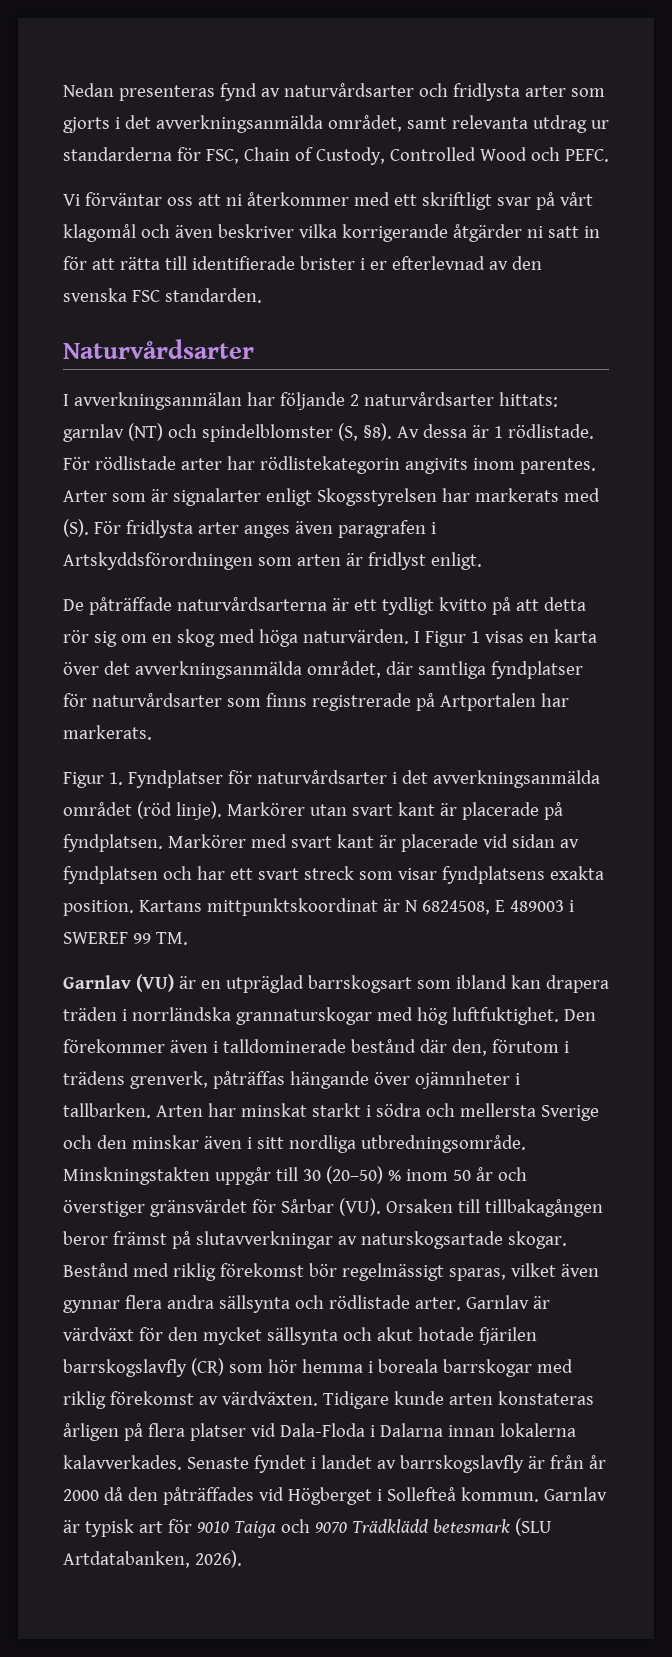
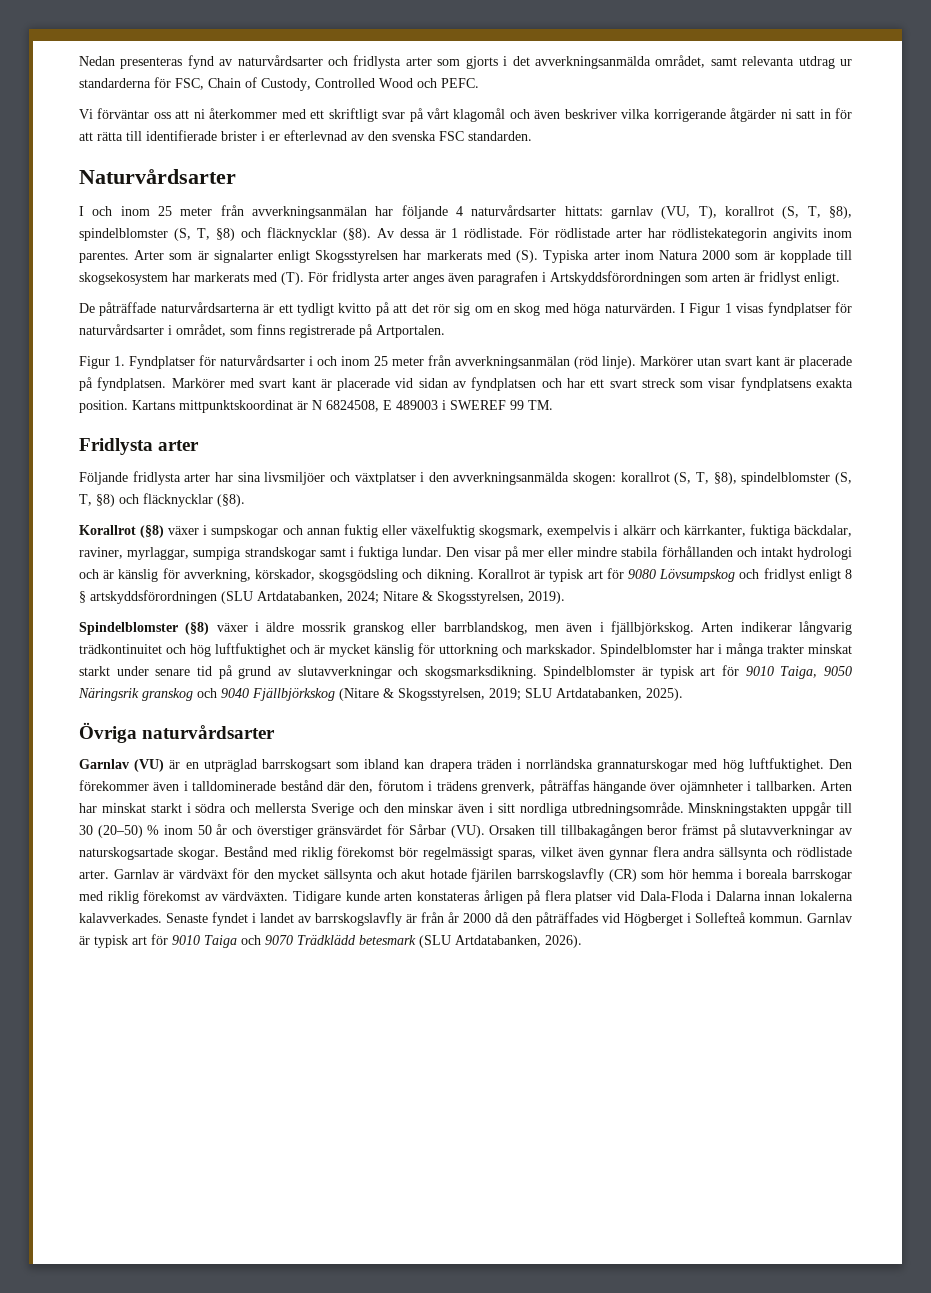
(69, 400) none -> [92,205,244,216] och inom 25 meter från
[349,394,359,406] 2 -> [455,206,463,216] 4
[127,423,392,442] (NT) och spindelblomster (S, §8). -> [661,206,853,219] [79,227,371,241] (VU, T), korallrot (S, T, §8), spindelblomster (S, T, §8) och fläcknycklar (§8).
(89, 528) none -> [543,250,853,263] [79,272,304,285] Typiska arter inom Natura 2000 som är kopplade till skogsekosystem har markerats med (T).
[543,597,586,611] detta -> [411,303,429,313] det
[528,629,597,643] [63,661,486,679] en karta över det avverkningsanmälda området, där samtliga -> (764, 308) none
(222, 700) none -> [168,324,226,337] i området,
[439,693,569,711] [63,725,152,740] Artportalen har markerats. -> [376,325,445,338] Artportalen.
[401,770,600,788] [63,802,132,816] det avverkningsanmälda området -> [317,355,570,369] och inom 25 meter från avverkningsanmälan
(188, 938) none -> [79,438,200,455] [79,471,852,485] [79,493,245,507] [79,524,853,538] [79,546,852,560] [79,568,853,582] [79,590,565,604] [79,621,853,635] [79,643,852,657] [79,665,852,679] [78,688,683,701] [79,722,276,743] // Fridlysta arter // Följande fridlysta arter har sina livsmiljöer och växtplatser i den avverkningsanmälda skogen: korallrot (S, T, §8), spindelblomster (S, T, §8) och fläcknycklar (§8). // Korallrot (§8) växer i sumpskogar och annan fuktig eller växelfuktig skogsmark, exempelvis i alkärr och kärrkanter, fuktiga bäckdalar, raviner, myrlaggar, sumpiga strandskogar samt i fuktiga lundar. Den visar på mer eller mindre stabila förhållanden och intakt hydrologi och är känslig för avverkning, körskador, skogsgödsling och dikning. Korallrot är typisk art för 9080 Lövsumpskog och fridlyst enligt 8 § artskyddsförordningen (SLU Artdatabanken, 2024; Nitare & Skogsstyrelsen, 2019). // Spindelblomster (§8) växer i äldre mossrik granskog eller barrblandskog, men även i fjällbjörkskog. Arten indikerar långvarig trädkontinuitet och hög luftfuktighet och är mycket känslig för uttorkning och markskador. Spindelblomster har i många trakter minskat starkt under senare tid på grund av slutavverkningar och skogsmarksdikning. Spindelblomster är typisk art för 9010 Taiga, 9050 Näringsrik granskog och 9040 Fjällbjörkskog (Nitare & Skogsstyrelsen, 2019; SLU Artdatabanken, 2025). // Övriga naturvårdsarter

